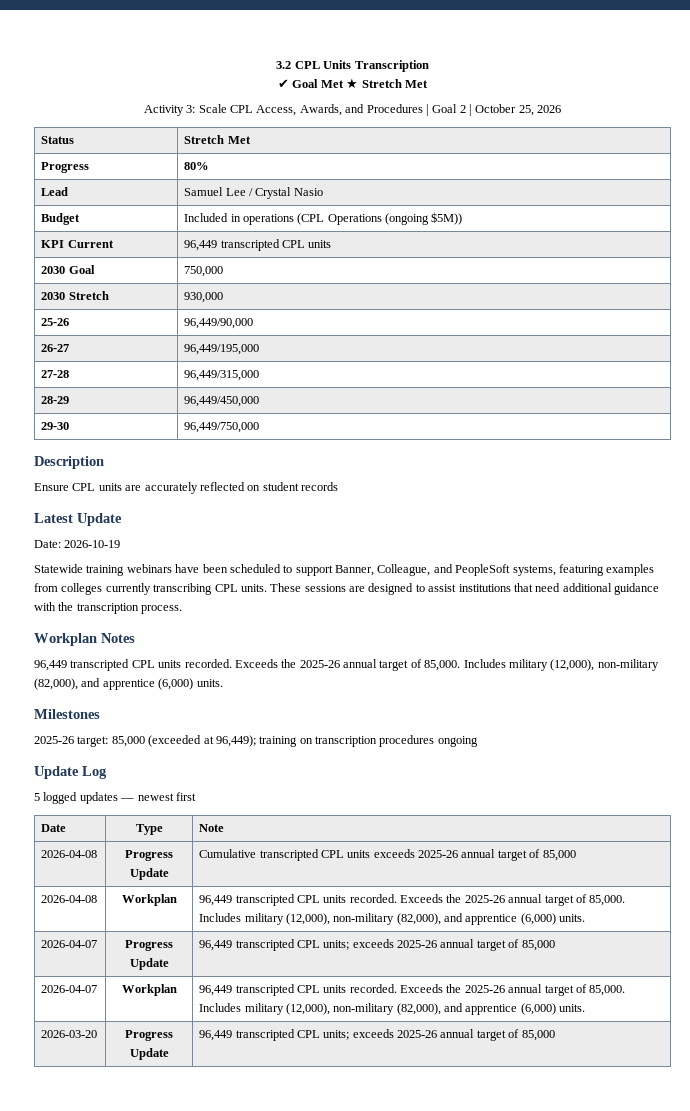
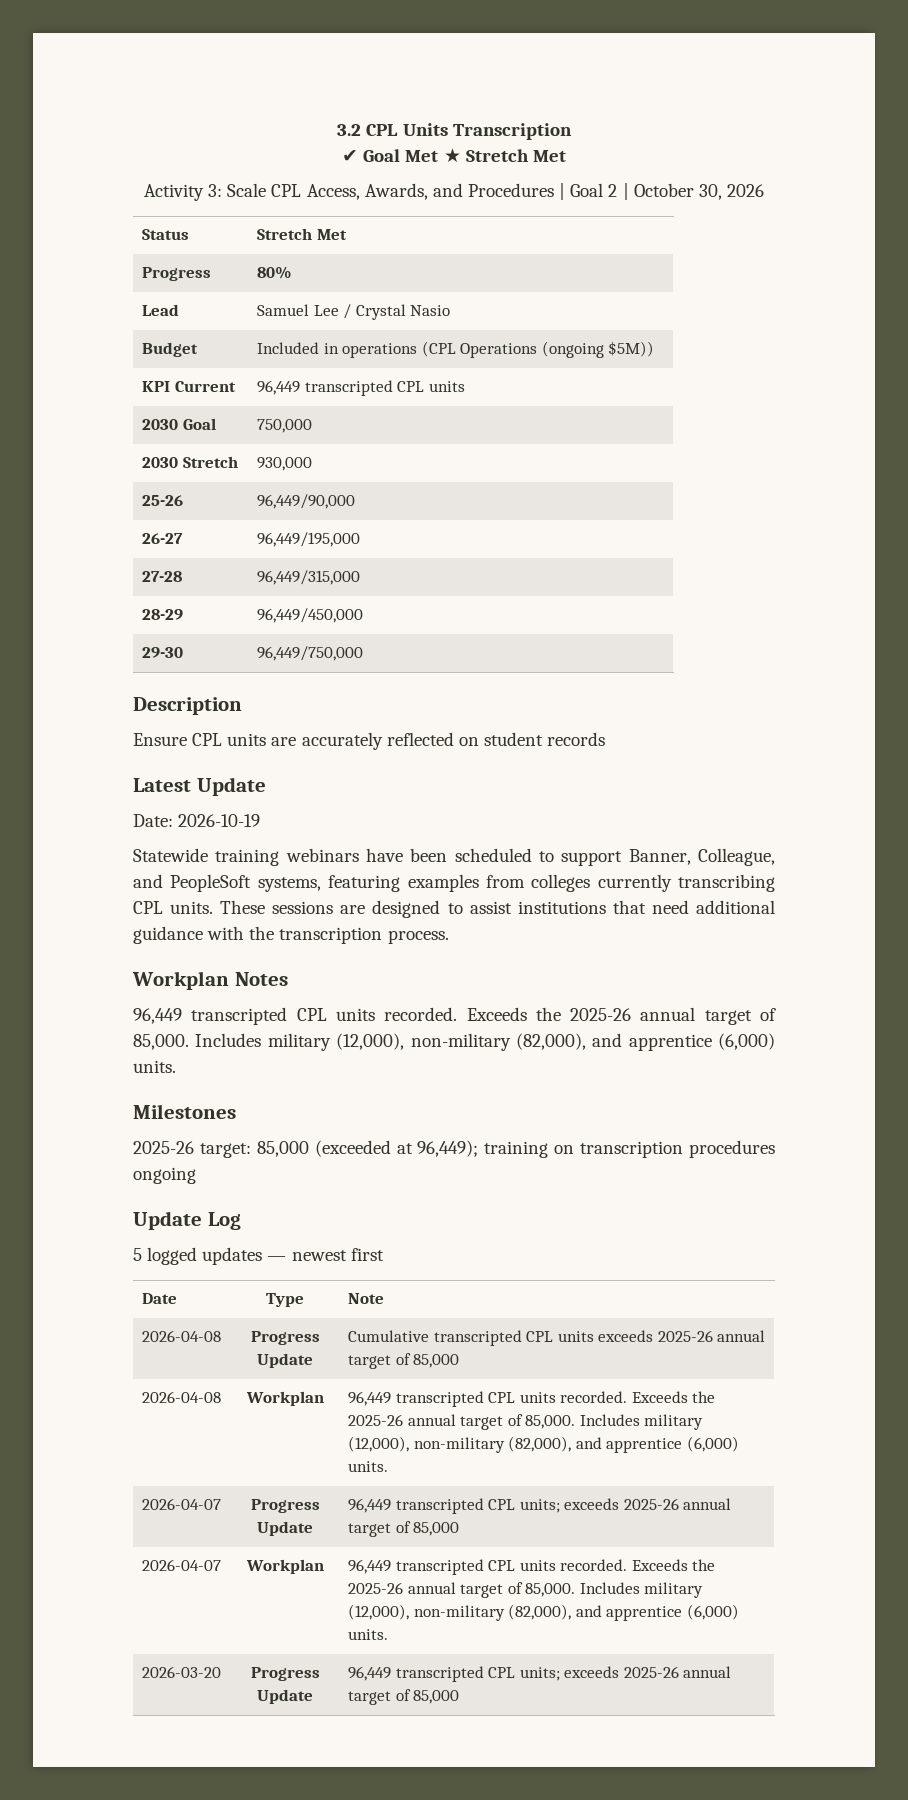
[518,105,534,116] 25, -> [698,184,722,200] 30,

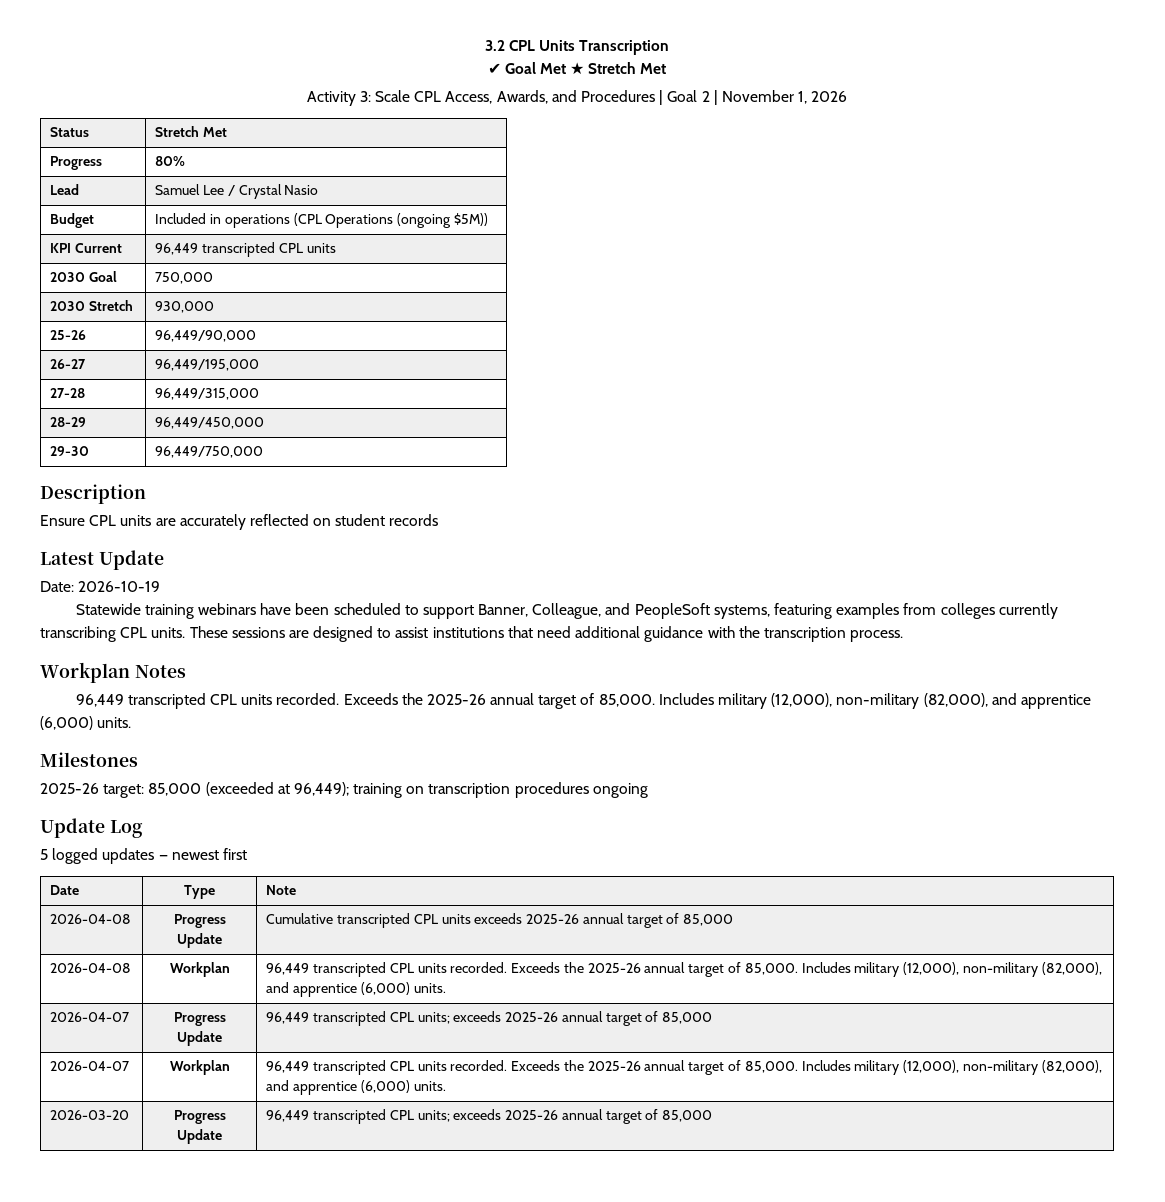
[633,183,722,200] October 30, -> [721,90,808,104] November 1,

